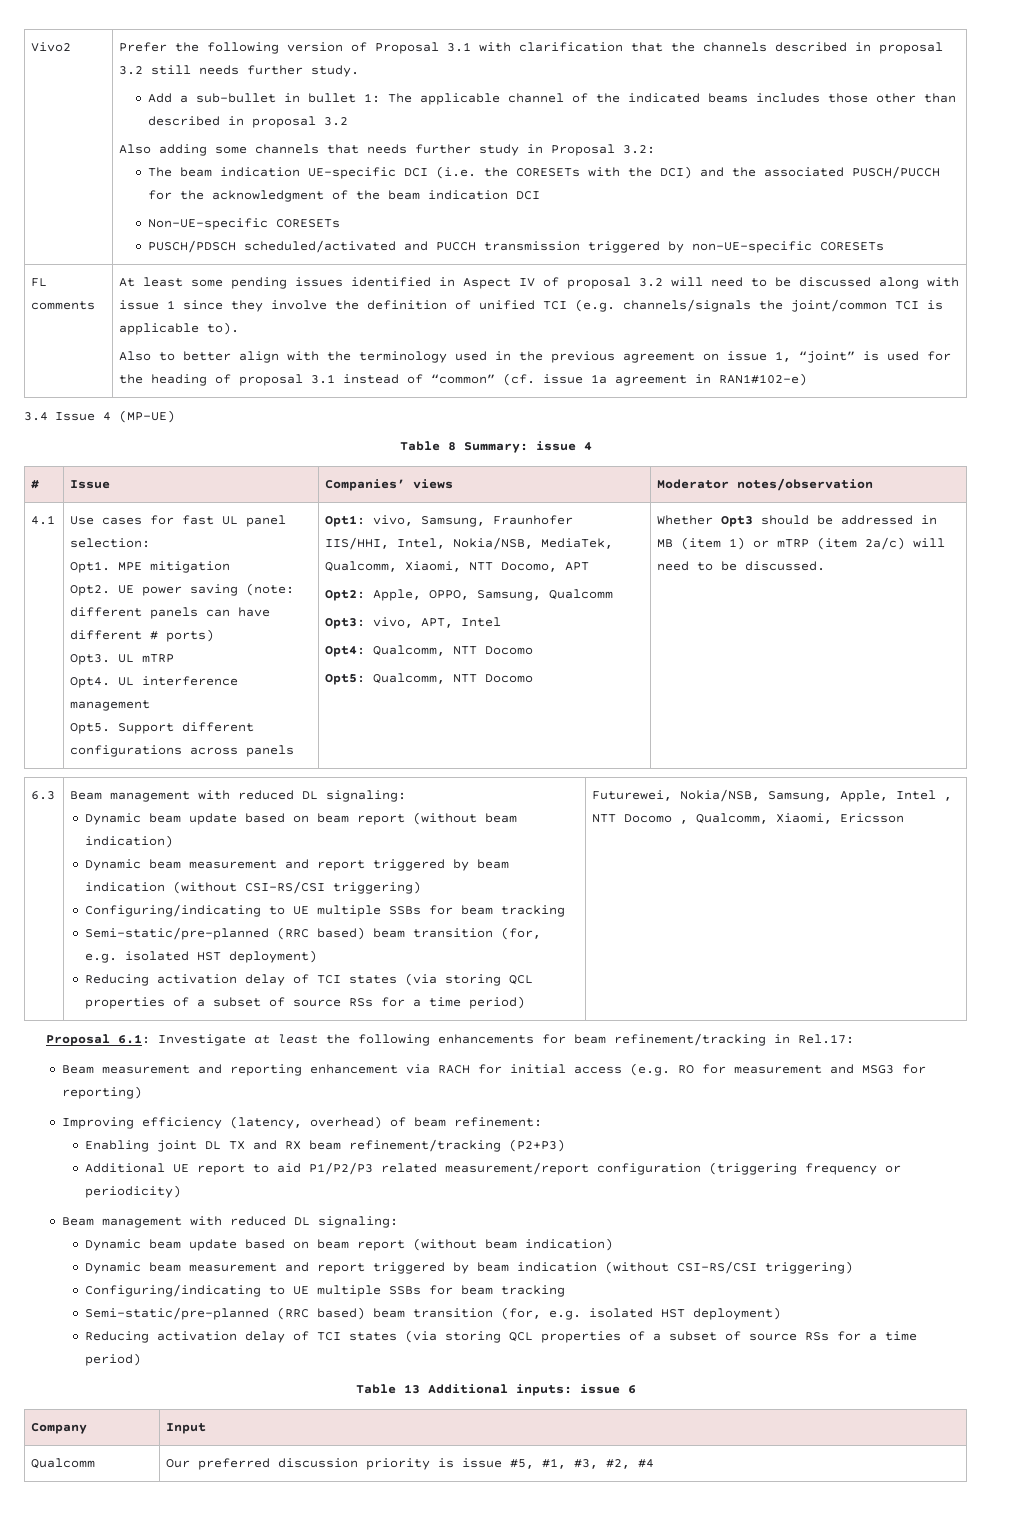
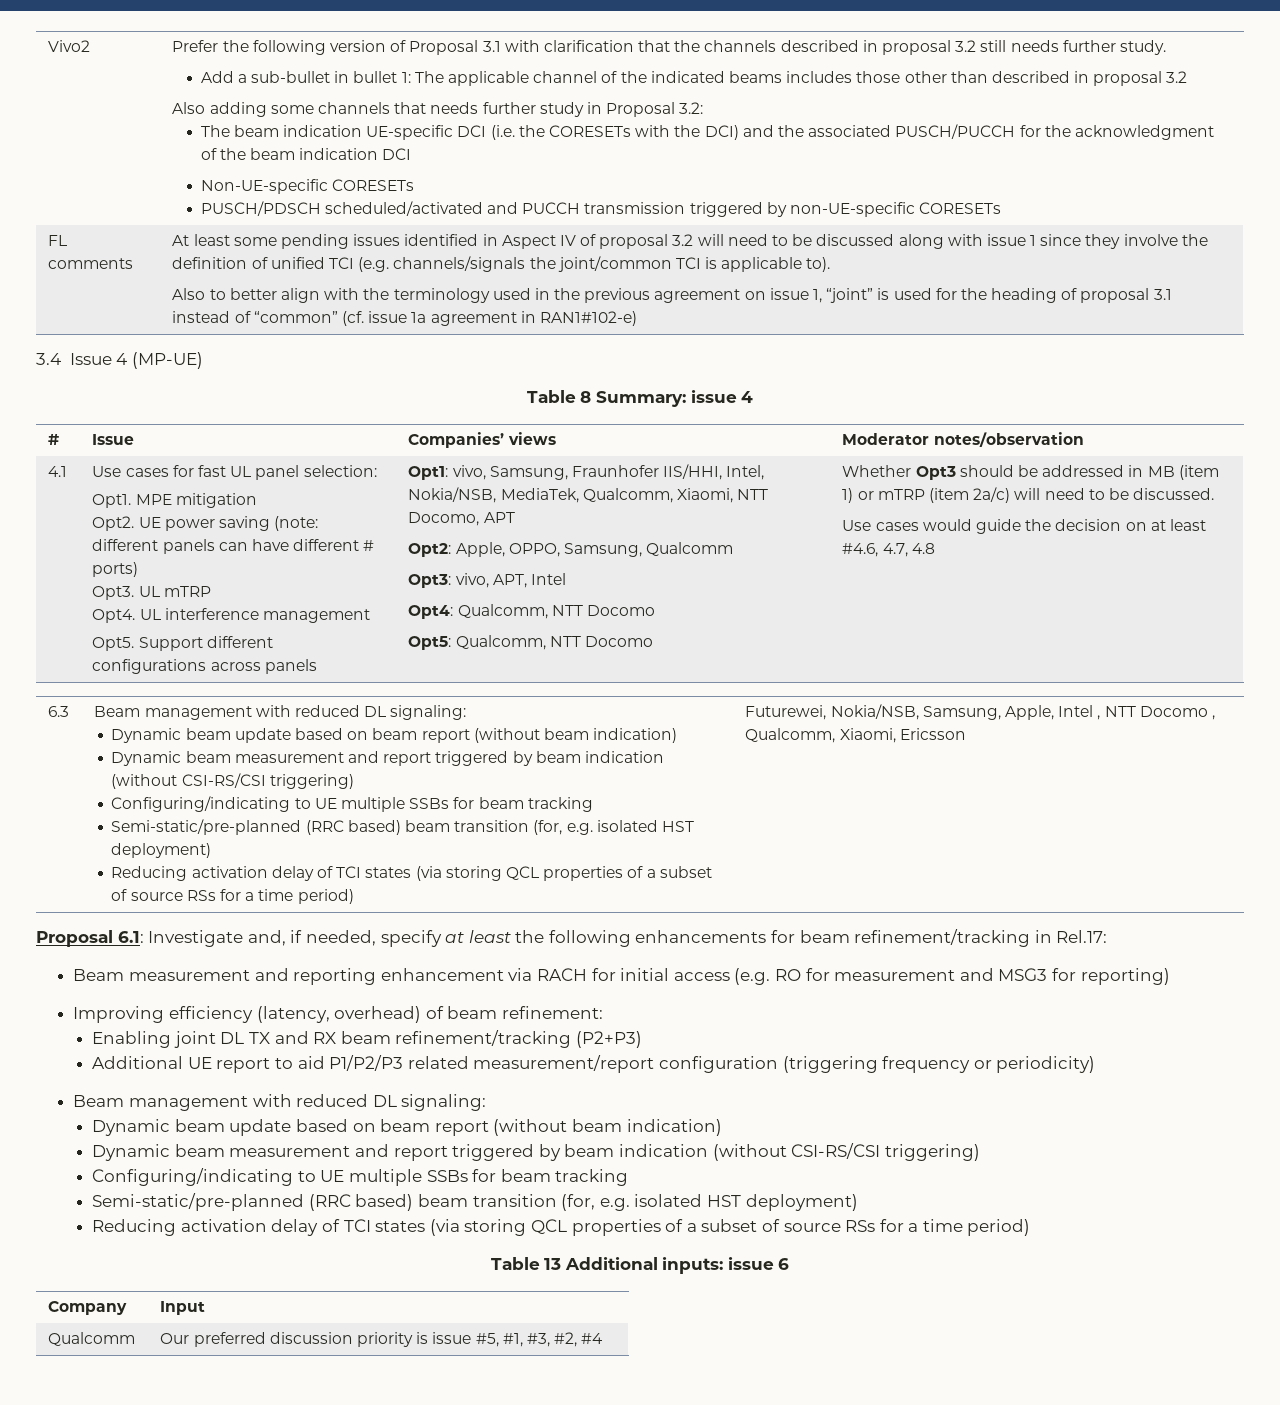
(826, 566) none -> [842,519,1206,534] [842,543,935,557] // Use cases would guide the decision on at least #4.6, 4.7, 4.8
(247, 1040) none -> [247,930,442,947] and, if needed, specify

